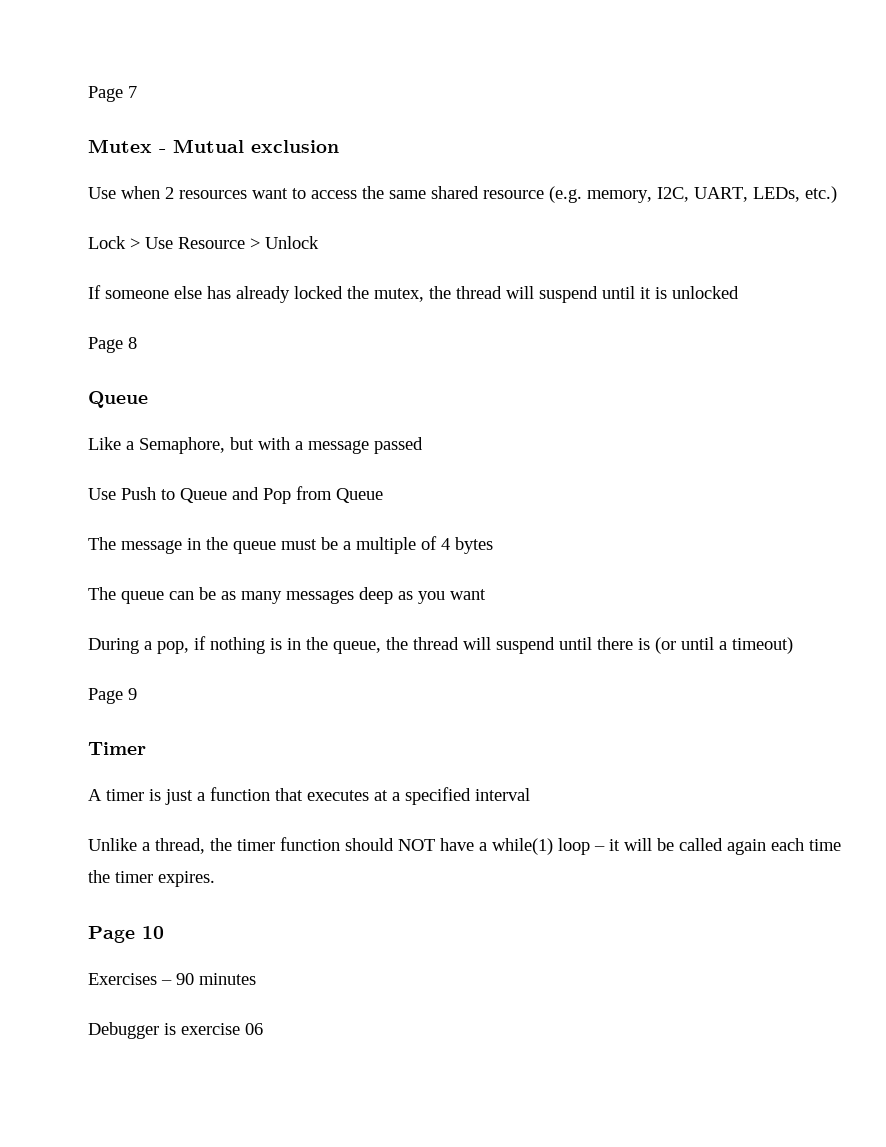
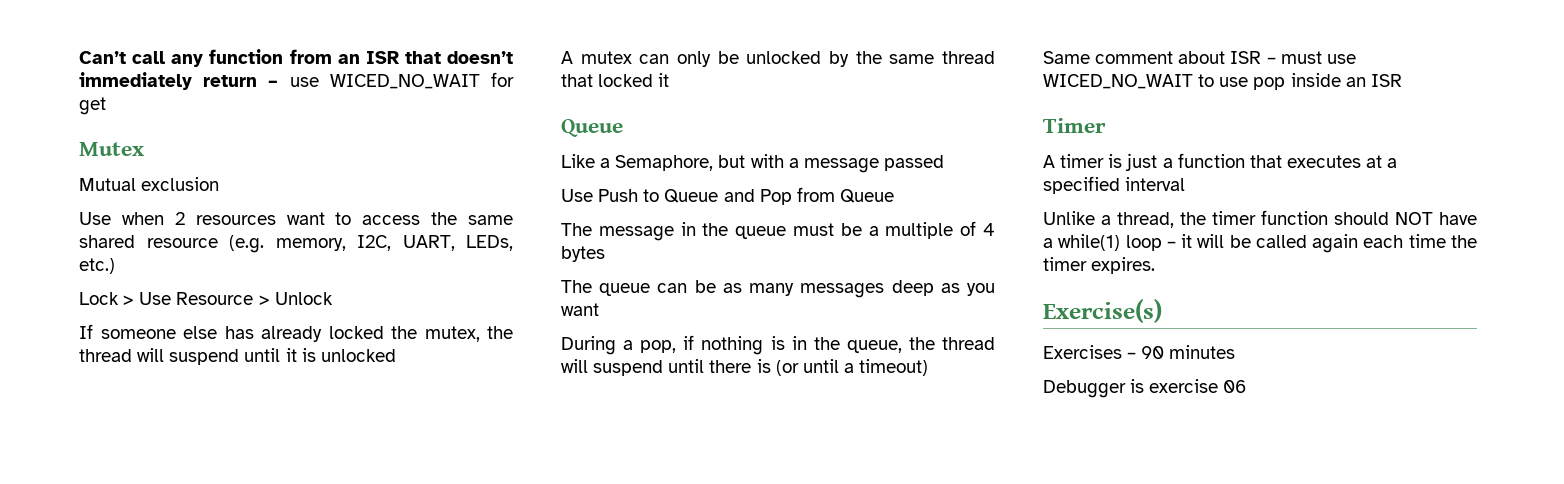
[88,86,137,102] Page 7 -> [79,49,513,67] [79,72,514,90] [79,97,106,115] Can’t call any function from an ISR that doesn’t immediately return – use WICED_NO_WAIT for get
[159,149,166,153] - -> (144, 149) //
[88,337,137,353] Page 8 -> [561,51,995,67] [561,73,670,87] A mutex can only be unlocked by the same thread that locked it
[88,688,137,704] Page 9 -> [1043,51,1356,64] [1043,73,1402,90] Same comment about ISR – must use WICED_NO_WAIT to use pop inside an ISR
[88,926,164,943] Page 10 -> [1043,299,1162,323] Exercise(s)

